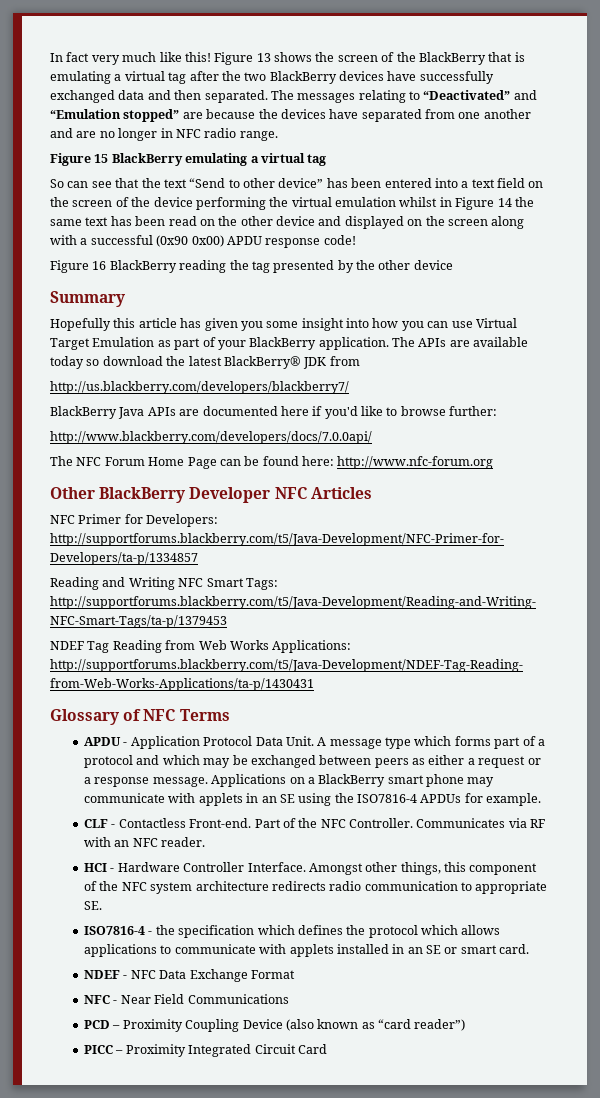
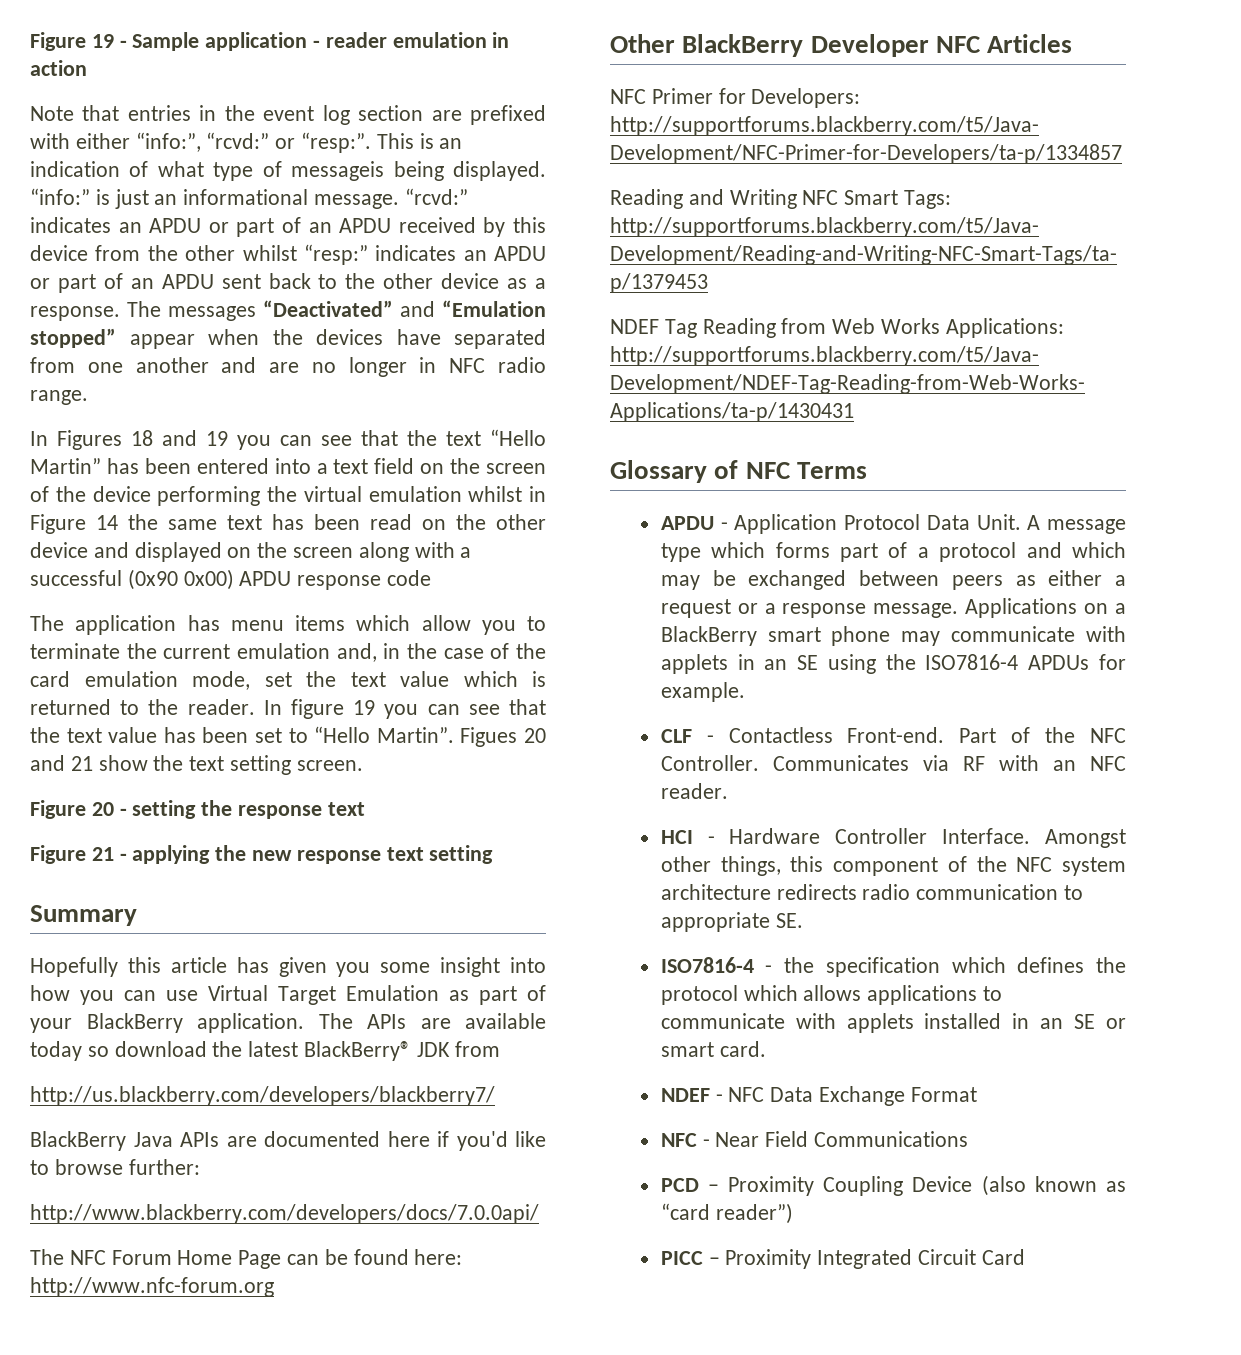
[50,52,525,65] [50,71,494,84] [50,90,420,103] In fact very much like this! Figure 13 shows the screen of the BlackBerry that is emulating a virtual tag after the two BlackBerry devices have successfully exchanged data and then separated. The messages relating to -> [30,32,510,51] [30,60,87,76] [30,105,547,125] [30,132,463,153] [30,161,546,181] [30,188,468,209] [30,217,547,237] [30,244,546,265] [30,273,547,293] [30,301,256,321] Figure 19 - Sample application - reader emulation in action // Note that entries in the event log section are prefixed with either “info:”, “rcvd:” or “resp:”. This is an indication of what type of messageis being displayed. “info:” is just an informational message. “rcvd:” indicates an APDU or part of an APDU received by this device from the other whilst “resp:” indicates an APDU or part of an APDU sent back to the other device as a response. The messages
[182,109,256,119] are because -> [129,329,259,349] appear when
[50,153,327,166] [50,178,324,188] Figure 15 BlackBerry emulating a virtual tag // So can see that the text “Send to other device” -> [30,429,546,450] [30,458,101,474] In Figures 18 and 19 you can see that the text “Hello Martin”
[323,235,356,245] [50,260,453,273] code! // Figure 16 BlackBerry reading the tag presented by the other device -> [387,570,432,586] [30,615,546,635] [30,643,547,662] [30,671,546,690] [30,699,546,719] [30,726,546,747] [30,755,363,775] [30,800,365,819] [30,845,494,864] code // The application has menu items which allow you to terminate the current emulation and, in the case of the card emulation mode, set the text value which is returned to the reader. In figure 19 you can see that the text value has been set to “Hello Martin”. Figues 20 and 21 show the text setting screen. // Figure 20 - setting the response text // Figure 21 - applying the new response text setting

